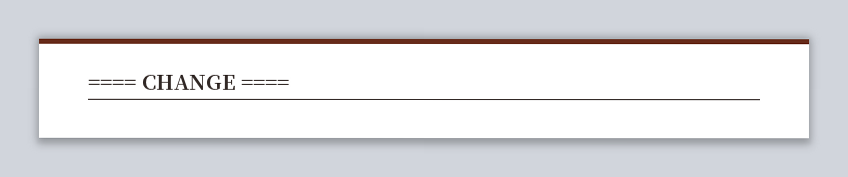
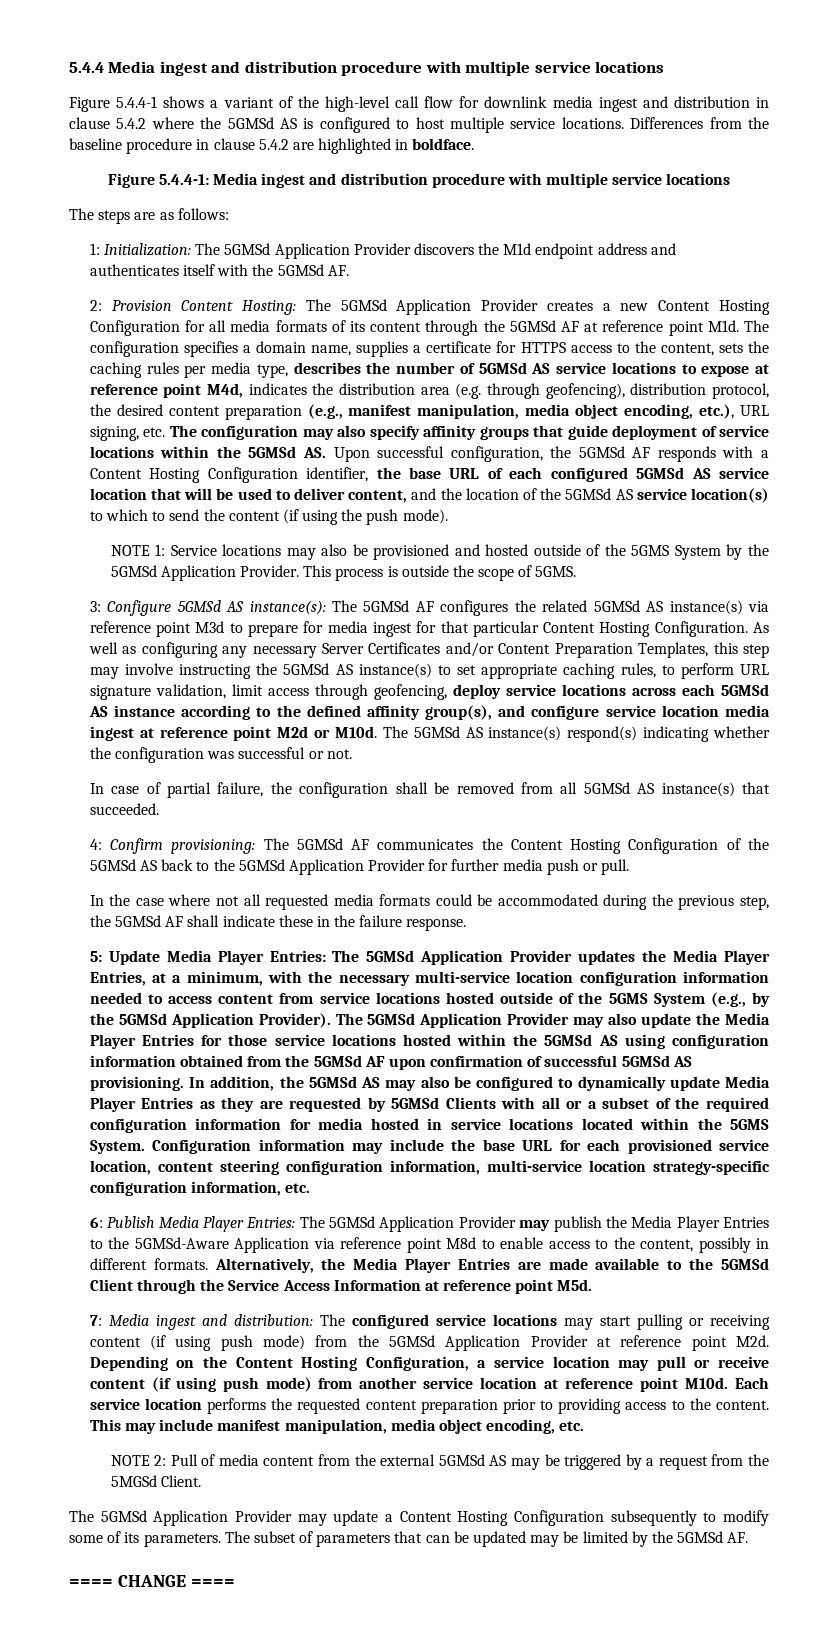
(87, 84) none -> [69,61,665,76] [69,96,769,112] [69,117,769,133] [69,138,475,154] [107,173,731,188] [69,208,229,224] [89,243,676,259] [89,264,349,276] [89,299,771,315] [89,320,769,336] [89,341,770,357] [89,362,770,378] [89,383,769,399] [89,404,769,420] [89,425,770,441] [89,446,769,462] [89,467,769,483] [89,488,769,503] [89,509,448,525] [110,544,769,560] [110,565,577,581] [89,600,769,616] [89,621,769,637] [88,642,769,658] [89,663,769,679] [89,684,769,700] [88,705,770,720] [89,726,771,742] [89,747,352,763] [89,782,770,798] [89,803,159,815] [89,838,770,854] [89,859,630,875] [89,894,769,910] [89,915,467,931] [89,950,770,965] [89,971,769,986] [89,992,770,1007] [89,1013,770,1028] [89,1034,769,1049] [89,1055,692,1070] [89,1076,770,1091] [89,1097,769,1112] [89,1118,769,1133] [89,1139,769,1154] [89,1160,770,1175] [89,1181,311,1196] [89,1216,770,1232] [89,1237,770,1253] [89,1258,769,1273] [89,1279,593,1294] [89,1314,770,1330] [89,1335,770,1351] [89,1356,769,1371] [89,1377,770,1392] [89,1398,769,1414] [89,1419,585,1434] [110,1454,770,1470] [110,1475,201,1487] [69,1510,769,1526] [69,1531,749,1547] 5.4.4 Media ingest and distribution procedure with multiple service locations // Figure 5.4.4-1 shows a variant of the high-level call flow for downlink media ingest and distribution in clause 5.4.2 where the 5GMSd AS is configured to host multiple service locations. Differences from the baseline procedure in clause 5.4.2 are highlighted in boldface. // Figure 5.4.4-1: Media ingest and distribution procedure with multiple service locations // The steps are as follows: // 1: Initialization: The 5GMSd Application Provider discovers the M1d endpoint address and authenticates itself with the 5GMSd AF. // 2: Provision Content Hosting: The 5GMSd Application Provider creates a new Content Hosting Configuration for all media formats of its content through the 5GMSd AF at reference point M1d. The configuration specifies a domain name, supplies a certificate for HTTPS access to the content, sets the caching rules per media type, describes the number of 5GMSd AS service locations to expose at reference point M4d, indicates the distribution area (e.g. through geofencing), distribution protocol, the desired content preparation (e.g., manifest manipulation, media object encoding, etc.), URL signing, etc. The configuration may also specify affinity groups that guide deployment of service locations within the 5GMSd AS. Upon successful configuration, the 5GMSd AF responds with a Content Hosting Configuration identifier, the base URL of each configured 5GMSd AS service location that will be used to deliver content, and the location of the 5GMSd AS service location(s) to which to send the content (if using the push mode). // NOTE 1: Service locations may also be provisioned and hosted outside of the 5GMS System by the 5GMSd Application Provider. This process is outside the scope of 5GMS. // 3: Configure 5GMSd AS instance(s): The 5GMSd AF configures the related 5GMSd AS instance(s) via reference point M3d to prepare for media ingest for that particular Content Hosting Configuration. As well as configuring any necessary Server Certificates and/or Content Preparation Templates, this step may involve instructing the 5GMSd AS instance(s) to set appropriate caching rules, to perform URL signature validation, limit access through geofencing, deploy service locations across each 5GMSd AS instance according to the defined affinity group(s), and configure service location media ingest at reference point M2d or M10d. The 5GMSd AS instance(s) respond(s) indicating whether the configuration was successful or not. // In case of partial failure, the configuration shall be removed from all 5GMSd AS instance(s) that succeeded. // 4: Confirm provisioning: The 5GMSd AF communicates the Content Hosting Configuration of the 5GMSd AS back to the 5GMSd Application Provider for further media push or pull. // In the case where not all requested media formats could be accommodated during the previous step, the 5GMSd AF shall indicate these in the failure response. // 5: Update Media Player Entries: The 5GMSd Application Provider updates the Media Player Entries, at a minimum, with the necessary multi-service location configuration information needed to access content from service locations hosted outside of the 5GMS System (e.g., by the 5GMSd Application Provider). The 5GMSd Application Provider may also update the Media Player Entries for those service locations hosted within the 5GMSd AS using configuration information obtained from the 5GMSd AF upon confirmation of successful 5GMSd AS provisioning. In addition, the 5GMSd AS may also be configured to dynamically update Media Player Entries as they are requested by 5GMSd Clients with all or a subset of the required configuration information for media hosted in service locations located within the 5GMS System. Configuration information may include the base URL for each provisioned service location, content steering configuration information, multi-service location strategy-specific configuration information, etc. // 6: Publish Media Player Entries: The 5GMSd Application Provider may publish the Media Player Entries to the 5GMSd-Aware Application via reference point M8d to enable access to the content, possibly in different formats. Alternatively, the Media Player Entries are made available to the 5GMSd Client through the Service Access Information at reference point M5d. // 7: Media ingest and distribution: The configured service locations may start pulling or receiving content (if using push mode) from the 5GMSd Application Provider at reference point M2d. Depending on the Content Hosting Configuration, a service location may pull or receive content (if using push mode) from another service location at reference point M10d. Each service location performs the requested content preparation prior to providing access to the content. This may include manifest manipulation, media object encoding, etc. // NOTE 2: Pull of media content from the external 5GMSd AS may be triggered by a request from the 5MGSd Client. // The 5GMSd Application Provider may update a Content Hosting Configuration subsequently to modify some of its parameters. The subset of parameters that can be updated may be limited by the 5GMSd AF. //

